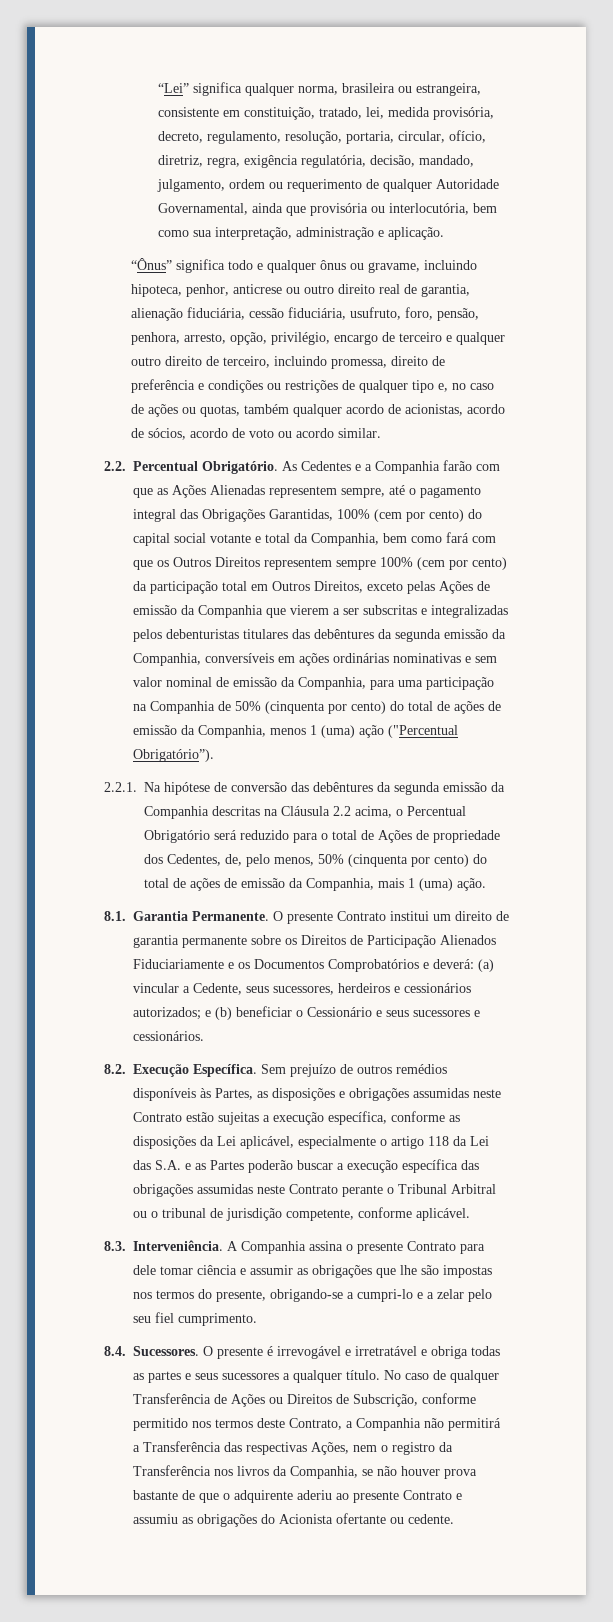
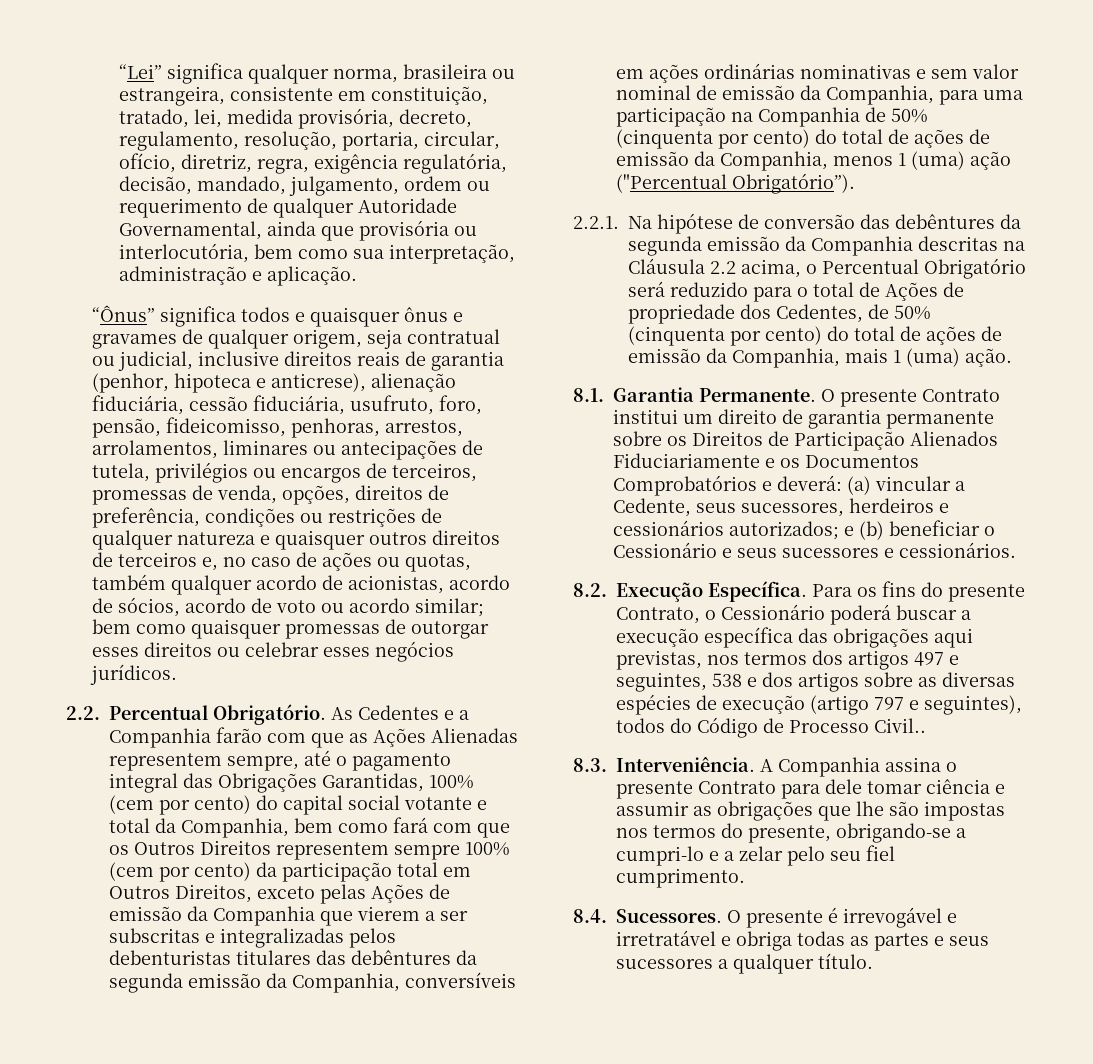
[228,260,478,273] [131,284,471,297] todo e qualquer ônus ou gravame, incluindo hipoteca, penhor, anticrese ou outro direito real de garantia, -> [241,307,464,327] [92,329,501,349] [92,351,505,371] [92,373,367,393] todos e quaisquer ônus e gravames de qualquer origem, seja contratual ou judicial, inclusive direitos reais de garantia (penhor, hipoteca e anticrese),
[131,332,506,345] [131,356,446,369] [131,379,205,393] penhora, arresto, opção, privilégio, encargo de terceiro e qualquer outro direito de terceiro, incluindo promessa, direito de preferência e -> [166,417,464,438] [92,440,484,460] [92,462,478,483] [92,485,450,505] [92,507,201,528] fideicomisso, penhoras, arrestos, arrolamentos, liminares ou antecipações de tutela, privilégios ou encargos de terceiros, promessas de venda, opções, direitos de preferência,
[412,380,435,393] tipo -> [177,530,501,550] [92,552,198,567] natureza e quaisquer outros direitos de terceiros
[338,428,382,438] similar. -> [415,598,485,617] [92,619,490,639] [92,641,455,662] [90,664,178,685] similar; bem como quaisquer promessas de outorgar esses direitos ou celebrar esses negócios jurídicos.
[225,854,314,867] de, pelo menos, -> [868,304,889,319] de
[261,1064,447,1077] [133,1088,501,1101] [133,1111,460,1125] [133,1136,489,1149] [133,1160,293,1173] Sem prejuízo de outros remédios disponíveis às Partes, as disposições e obrigações assumidas neste Contrato estão sujeitas a execução específica, conforme as disposições da Lei aplicável, especialmente o artigo 118 da Lei das S.A. e as Partes poderão -> [812,581,1025,602] [616,604,891,625] Para os fins do presente Contrato, o Cessionário poderá
[197,1184,496,1197] [133,1207,470,1221] assumidas neste Contrato perante o Tribunal Arbitral ou o tribunal de jurisdição competente, conforme aplicável. -> [934,628,973,648] [616,650,959,670] [616,672,1015,692] [616,694,1022,715] [616,717,926,738] aqui previstas, nos termos dos artigos 497 e seguintes, 538 e dos artigos sobre as diversas espécies de execução (artigo 797 e seguintes), todos do Código de Processo Civil..
[384,1370,499,1383] [133,1393,476,1407] [133,1418,501,1431] [133,1441,453,1455] [133,1465,477,1479] [133,1490,462,1503] [133,1513,454,1527] No caso de qualquer Transferência de Ações ou Direitos de Subscrição, conforme permitido nos termos deste Contrato, a Companhia não permitirá a Transferência das respectivas Ações, nem o registro da Transferência nos livros da Companhia, se não houver prova bastante de que o adquirente aderiu ao presente Contrato e assumiu as obrigações do Acionista ofertante ou cedente. -> (873, 961) none

